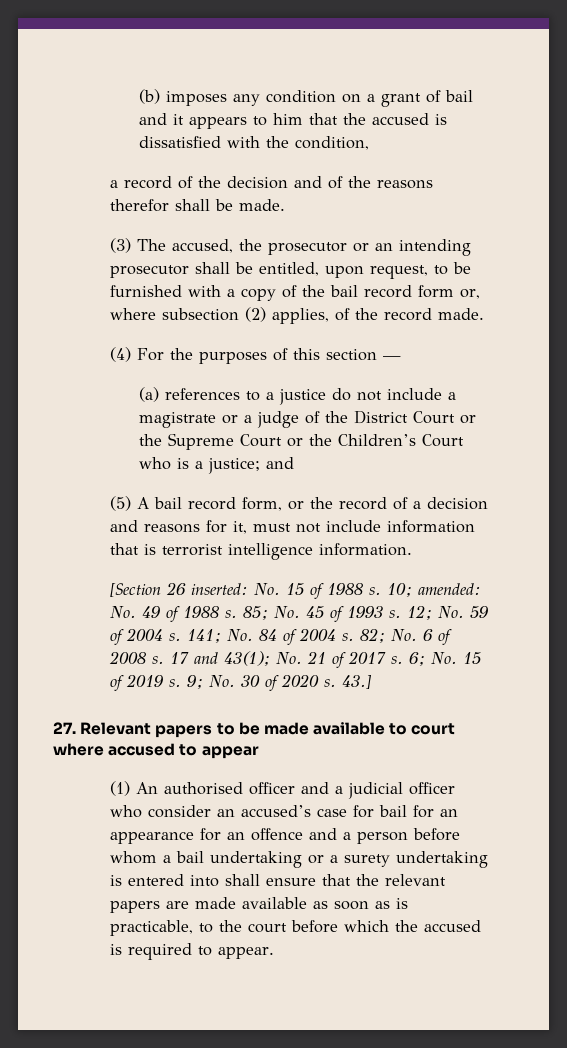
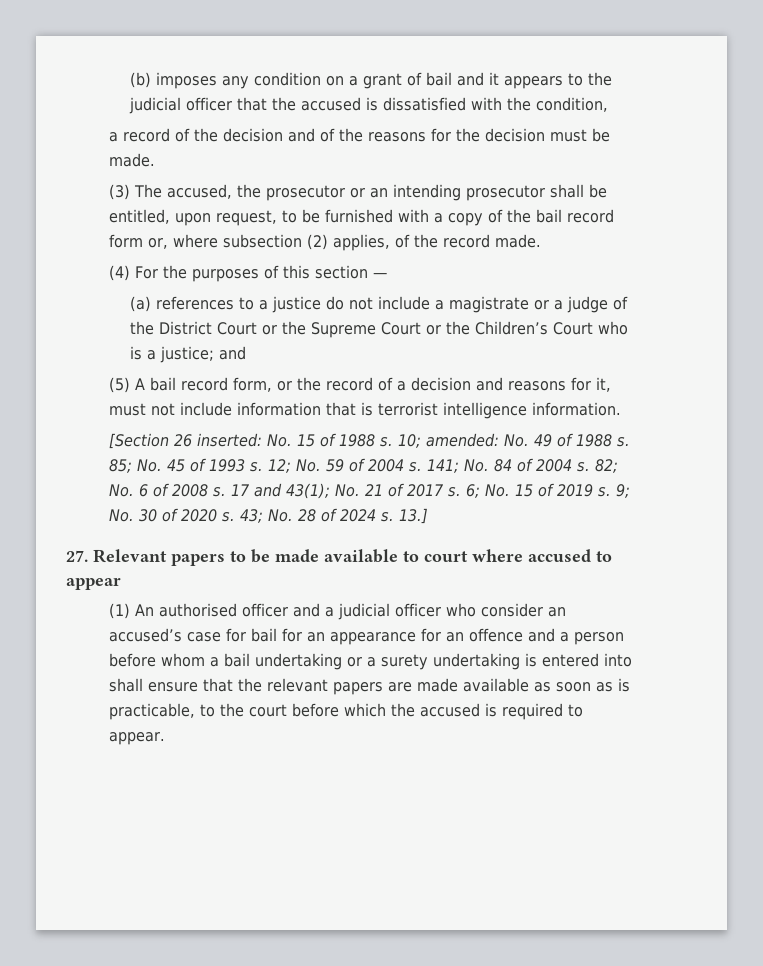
[272,113,303,125] him -> [587,72,612,86] [128,97,232,114] the judicial officer
[110,199,211,212] therefor shall -> [430,128,587,142] for the decision must
[342,674,373,689] 43.] -> [239,508,428,524] 43; No. 28 of 2024 s. 13.]

